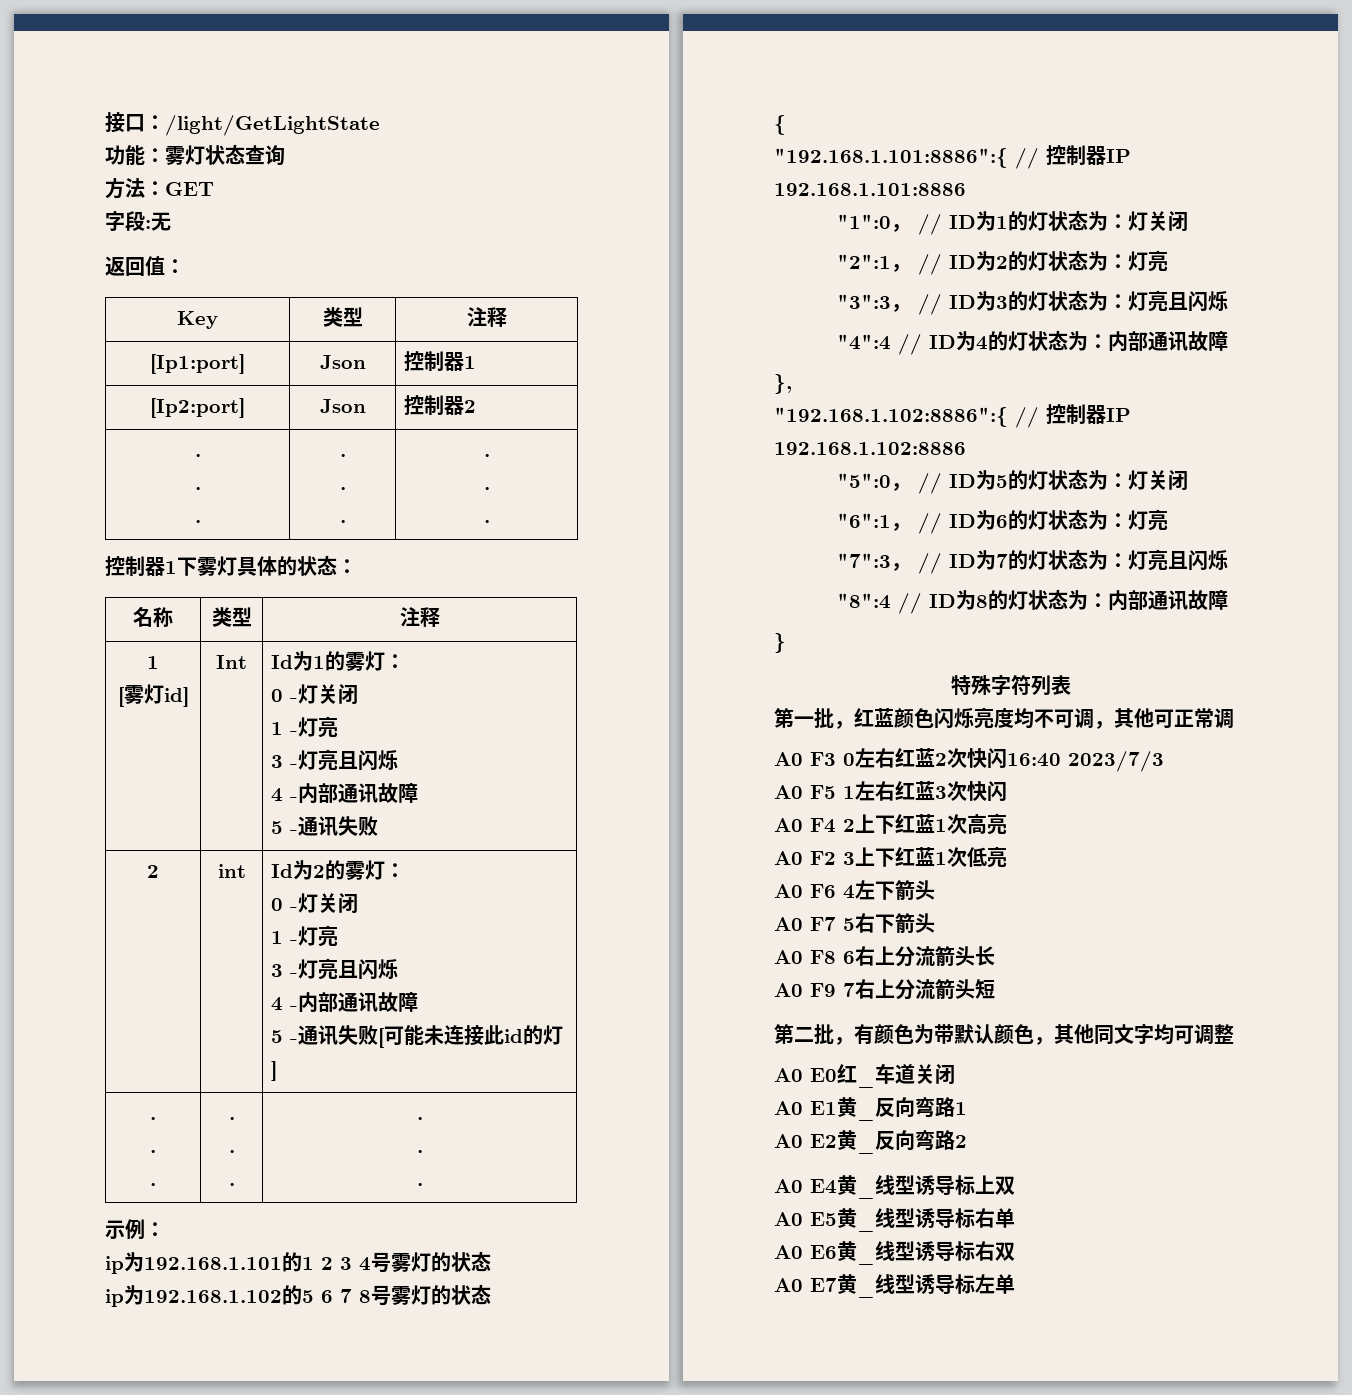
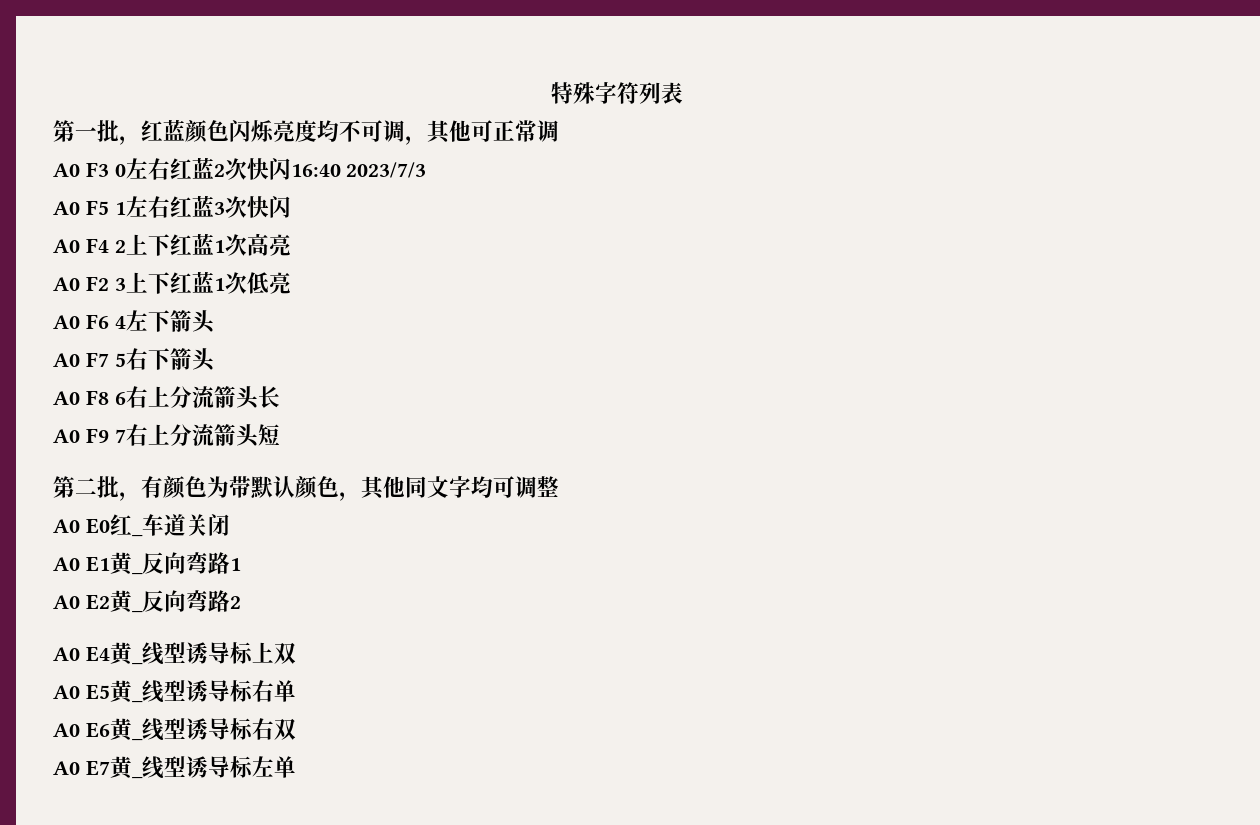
[105,112,380,136] [105,144,285,166] [105,178,214,199] [105,211,171,231] [105,256,185,276] [177,311,218,329] [322,307,363,327] [466,307,507,327] [150,354,245,374] [319,355,366,369] [403,351,476,371] [150,398,245,418] [319,399,366,413] [403,395,476,415] [194,454,201,457] [194,487,201,490] [194,520,201,523] [339,454,346,457] [339,487,346,490] [339,520,346,523] [483,454,490,457] [483,487,490,490] [483,520,490,523] [105,555,357,576] [133,607,173,628] [211,607,252,627] [399,607,440,627] [147,656,159,669] [117,684,189,707] [216,655,247,669] [270,651,405,671] [270,684,358,705] [270,716,338,738] [270,749,398,771] [270,783,418,804] [270,816,378,837] [147,865,159,878] [217,864,246,878] [270,860,405,880] [270,893,358,914] [270,925,338,947] [270,958,398,980] [270,992,418,1013] [270,1025,563,1048] [270,1061,277,1081] [150,1117,156,1120] [150,1150,156,1153] [150,1183,156,1186] [228,1117,235,1120] [228,1150,235,1153] [228,1183,235,1186] [416,1117,423,1120] [416,1150,423,1153] [416,1183,423,1186] [105,1219,165,1239] [105,1251,491,1274] [105,1284,491,1307] [774,115,786,135] [774,145,1131,169] [774,183,966,196] [836,210,1188,235] [836,250,1168,275] [836,290,1228,315] [836,330,1228,355] [774,374,792,394] [774,404,1131,428] [774,442,966,455] [836,469,1188,494] [836,509,1168,534] [836,549,1228,574] [836,589,1228,614] [774,633,786,653] 接口：/light/GetLightState // 功能：雾灯状态查询 // 方法：GET // 字段:无 // 返回值： // Key | 类型 | 注释 // [Ip1:port] | Json | 控制器1 // [Ip2:port] | Json | 控制器2 // . // . // . | . // . // . | . // . // . // 控制器1下雾灯具体的状态： // 名称 | 类型 | 注释 // 1 // [雾灯id] | Int | Id为1的雾灯： // 0 -灯关闭 // 1 -灯亮 // 3 -灯亮且闪烁 // 4 -内部通讯故障 // 5 -通讯失败 // 2 | int | Id为2的雾灯： // 0 -灯关闭 // 1 -灯亮 // 3 -灯亮且闪烁 // 4 -内部通讯故障 // 5 -通讯失败[可能未连接此id的灯] // . // . // . | . // . // . | . // . // . // 示例： // ip为192.168.1.101的1 2 3 4号雾灯的状态 // ip为192.168.1.102的5 6 7 8号雾灯的状态 // { // "192.168.1.101:8886":{ // 控制器IP 192.168.1.101:8886 // "1":0， // ID为1的灯状态为：灯关闭 // "2":1， // ID为2的灯状态为：灯亮 // "3":3， // ID为3的灯状态为：灯亮且闪烁 // "4":4 // ID为4的灯状态为：内部通讯故障 // }, // "192.168.1.102:8886":{ // 控制器IP 192.168.1.102:8886 // "5":0， // ID为5的灯状态为：灯关闭 // "6":1， // ID为6的灯状态为：灯亮 // "7":3， // ID为7的灯状态为：灯亮且闪烁 // "8":4 // ID为8的灯状态为：内部通讯故障 // } // -> (550, 93) none

